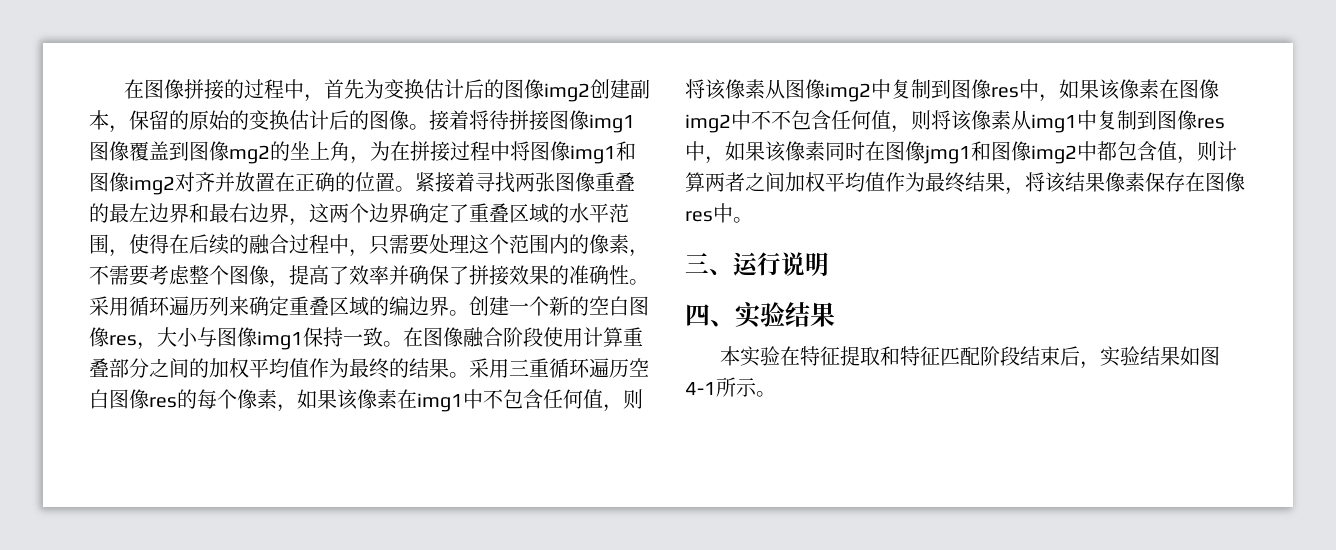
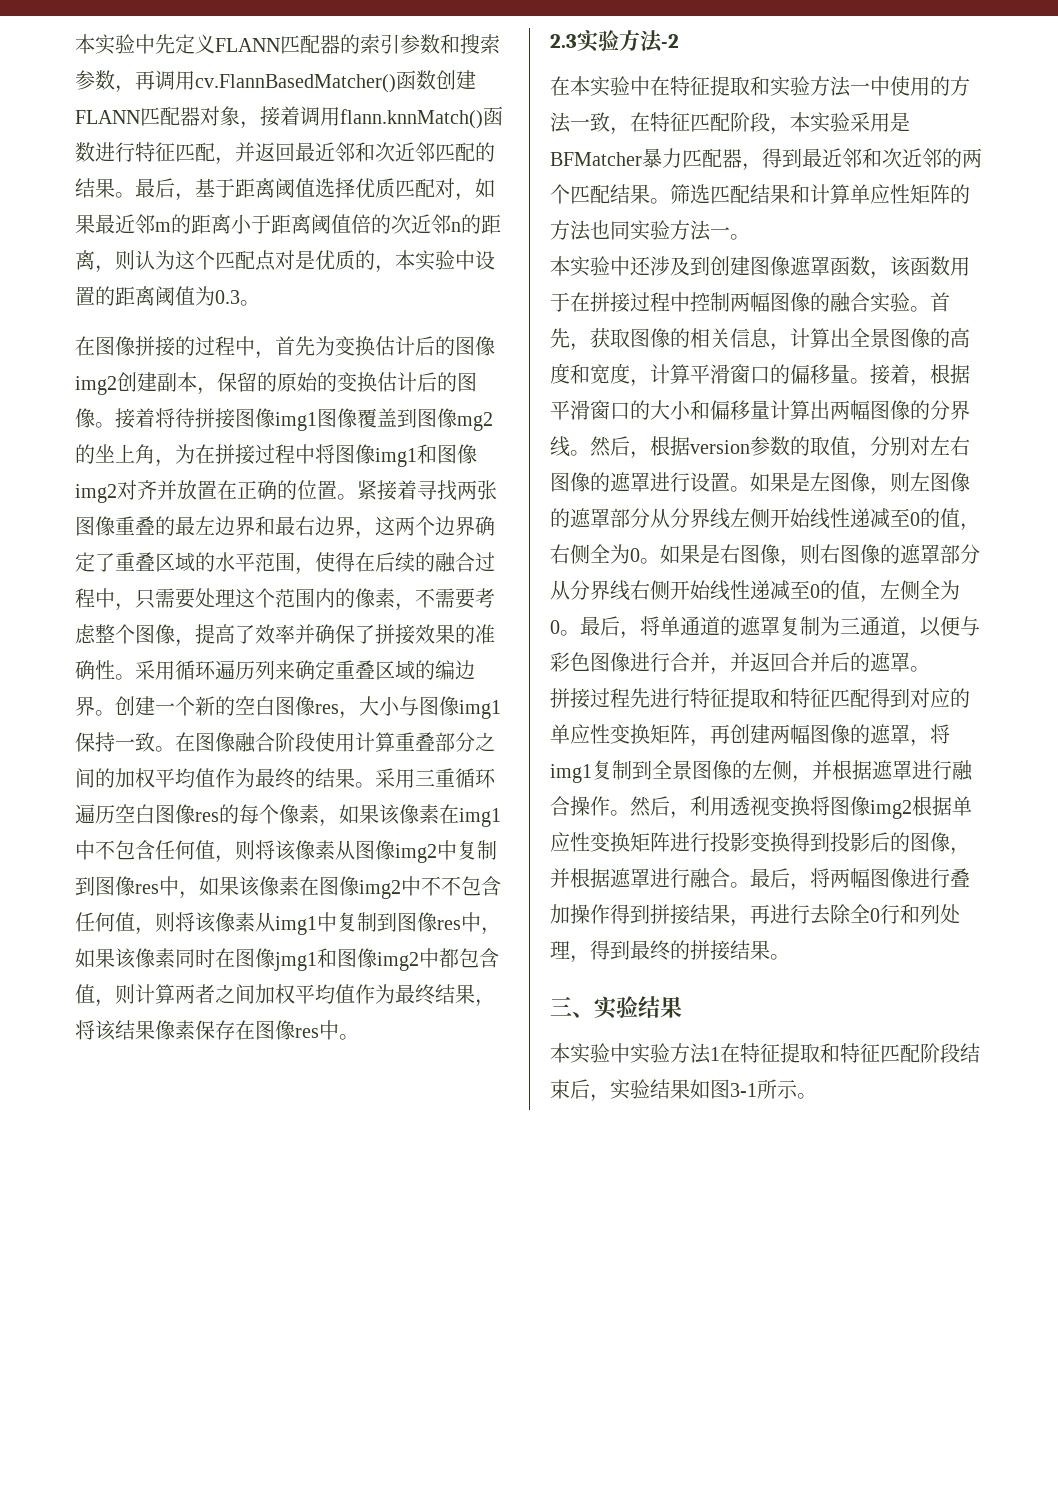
(123, 89) none -> [75,34,500,55] [75,70,476,93] [75,106,503,129] [75,142,495,165] [75,178,495,201] [75,214,501,234] [75,250,495,273] [75,286,260,306] 本实验中先定义FLANN匹配器的索引参数和搜索参数，再调用cv.FlannBasedMatcher()函数创建FLANN匹配器对象，接着调用flann.knnMatch()函数进行特征匹配，并返回最近邻和次近邻匹配的结果。最后，基于距离阈值选择优质匹配对，如果最近邻m的距离小于距离阈值倍的次近邻n的距离，则认为这个匹配点对是优质的，本实验中设置的距离阈值为0.3。 //
[685,252,829,276] [685,304,710,326] 三、运行说明 // 四 -> [550,30,679,53] [550,76,970,97] [550,112,910,135] [550,148,982,171] [550,184,970,204] [550,220,750,241] [550,256,970,279] [550,292,950,313] [550,328,970,351] [550,363,970,387] [550,400,970,420] [550,436,970,459] [550,472,970,495] [550,508,980,531] [550,544,980,567] [550,580,960,603] [550,616,980,639] [550,652,930,675] [550,688,970,709] [550,724,950,747] [550,760,973,783] [550,796,972,819] [550,832,970,855] [550,868,970,891] [550,904,960,927] [550,940,790,963] [550,996,572,1016] 2.3实验方法-2 // 在本实验中在特征提取和实验方法一中使用的方法一致，在特征匹配阶段，本实验采用是BFMatcher暴力匹配器，得到最近邻和次近邻的两个匹配结果。筛选匹配结果和计算单应性矩阵的方法也同实验方法一。 // 本实验中还涉及到创建图像遮罩函数，该函数用于在拼接过程中控制两幅图像的融合实验。首先，获取图像的相关信息，计算出全景图像的高度和宽度，计算平滑窗口的偏移量。接着，根据平滑窗口的大小和偏移量计算出两幅图像的分界线。然后，根据version参数的取值，分别对左右图像的遮罩进行设置。如果是左图像，则左图像的遮罩部分从分界线左侧开始线性递减至0的值，右侧全为0。如果是右图像，则右图像的遮罩部分从分界线右侧开始线性递减至0的值，左侧全为0。最后，将单通道的遮罩复制为三通道，以便与彩色图像进行合并，并返回合并后的遮罩。 // 拼接过程先进行特征提取和特征匹配得到对应的单应性变换矩阵，再创建两幅图像的遮罩，将img1复制到全景图像的左侧，并根据遮罩进行融合操作。然后，利用透视变换将图像img2根据单应性变换矩阵进行投影变换得到投影后的图像，并根据遮罩进行融合。最后，将两幅图像进行叠加操作得到拼接结果，再进行去除全0行和列处理，得到最终的拼接结果。 // 三
(780, 356) none -> [610,1043,720,1064] 中实验方法1
[685,382,716,395] 4-1 -> [730,1083,757,1097] 3-1

